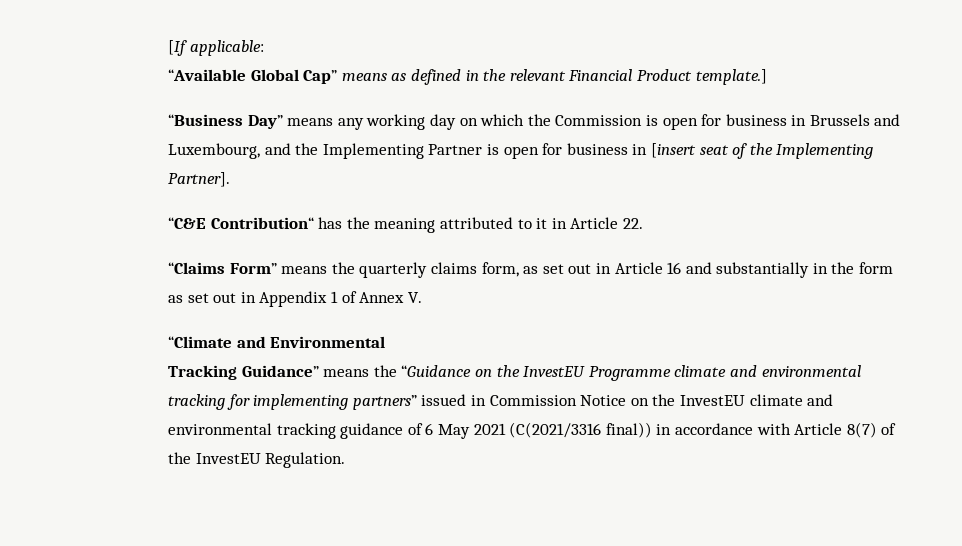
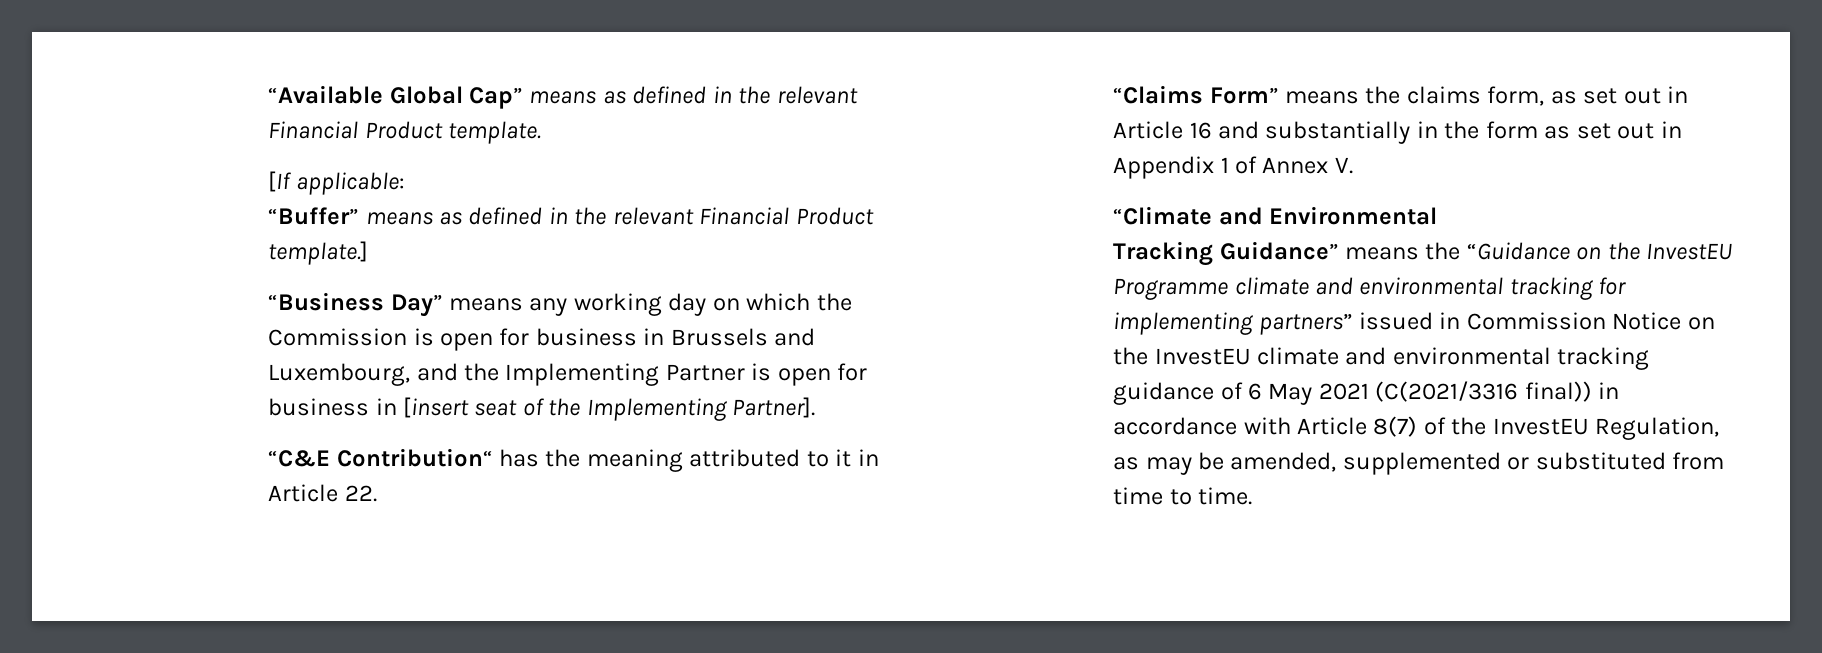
(168, 48) none -> [268,85,858,109] [268,121,541,144] “Available Global Cap” means as defined in the relevant Financial Product template. //
[168,69,338,84] “Available Global Cap” -> [268,207,360,225] “Buffer”
[359,262,428,278] quarterly -> (1401, 95) none
[265,452,346,468] Regulation. -> [1595,417,1720,440] [1113,452,1725,475] [1113,487,1252,505] Regulation, as may be amended, supplemented or substituted from time to time.

